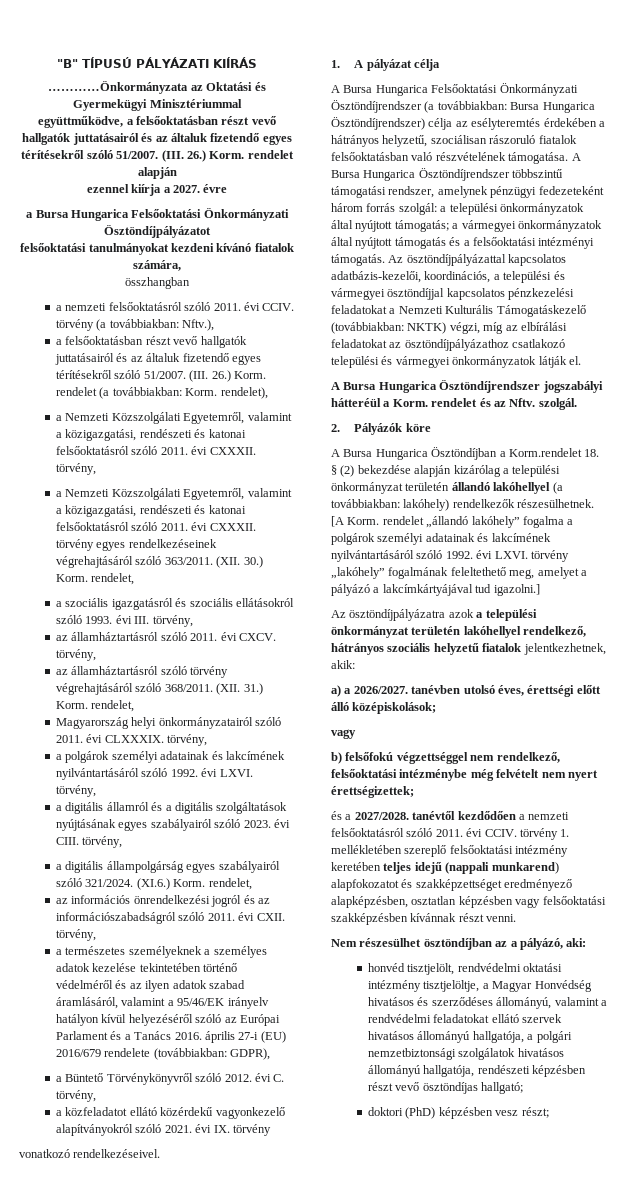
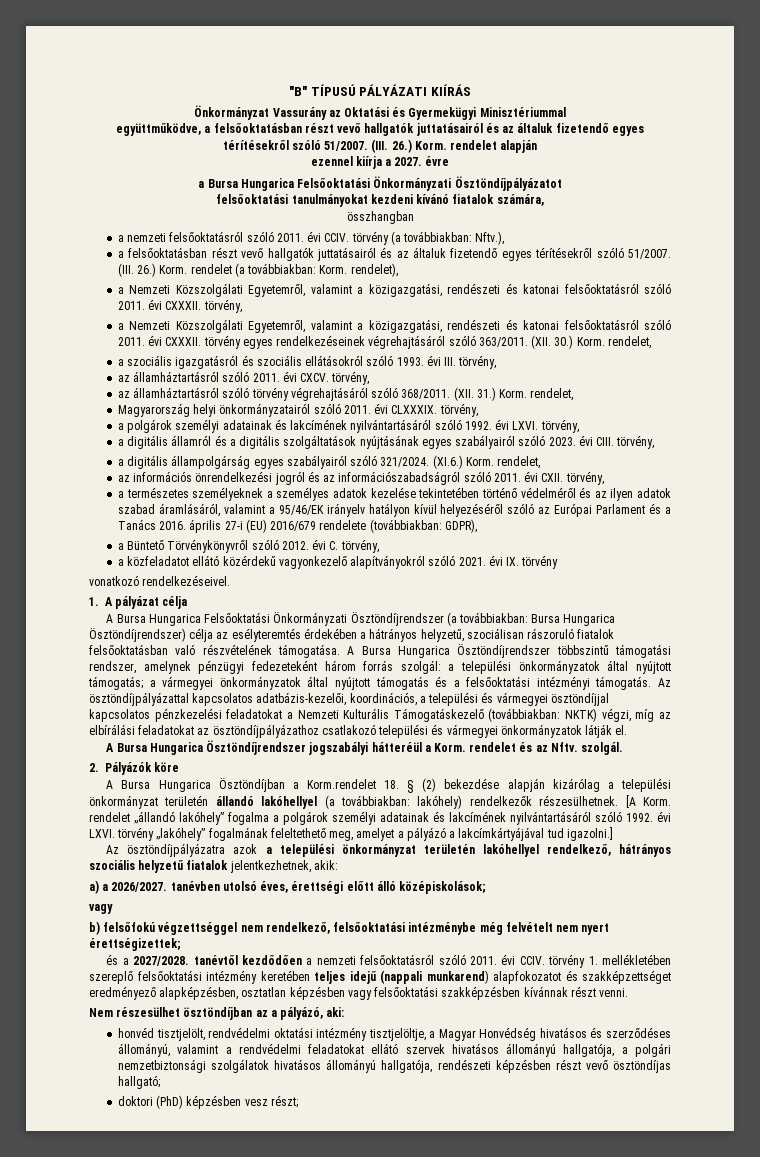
[48,81,189,94] …………Önkormányzata -> [194,105,327,120] Önkormányzat Vassurány

